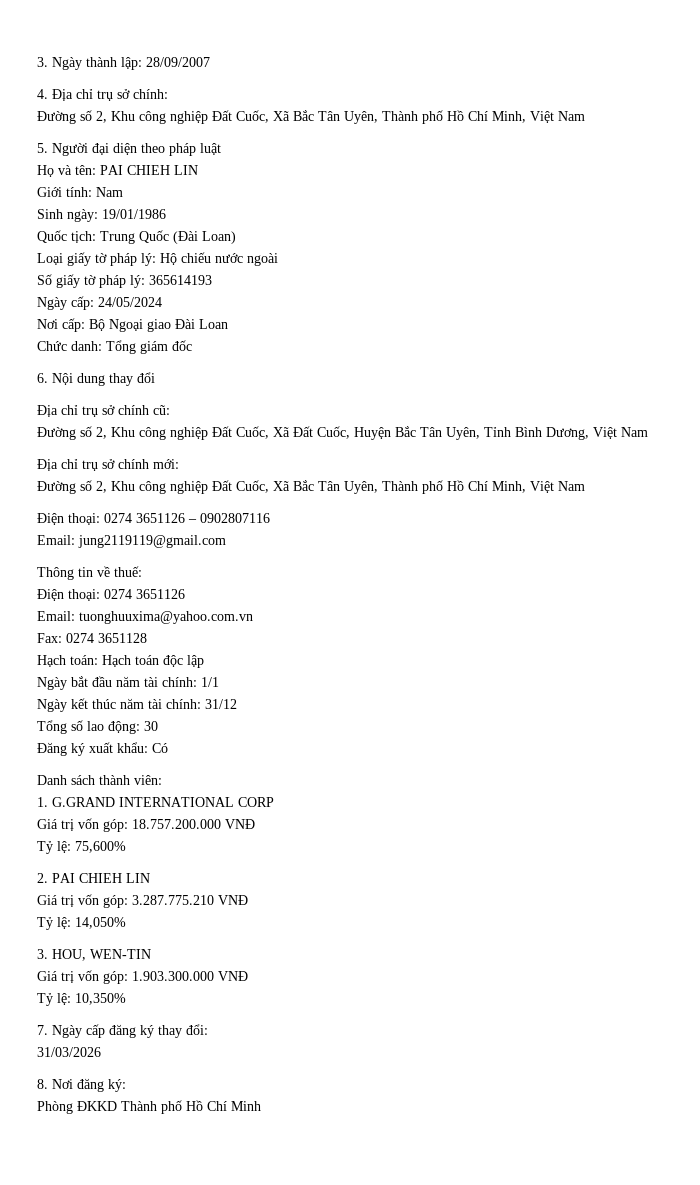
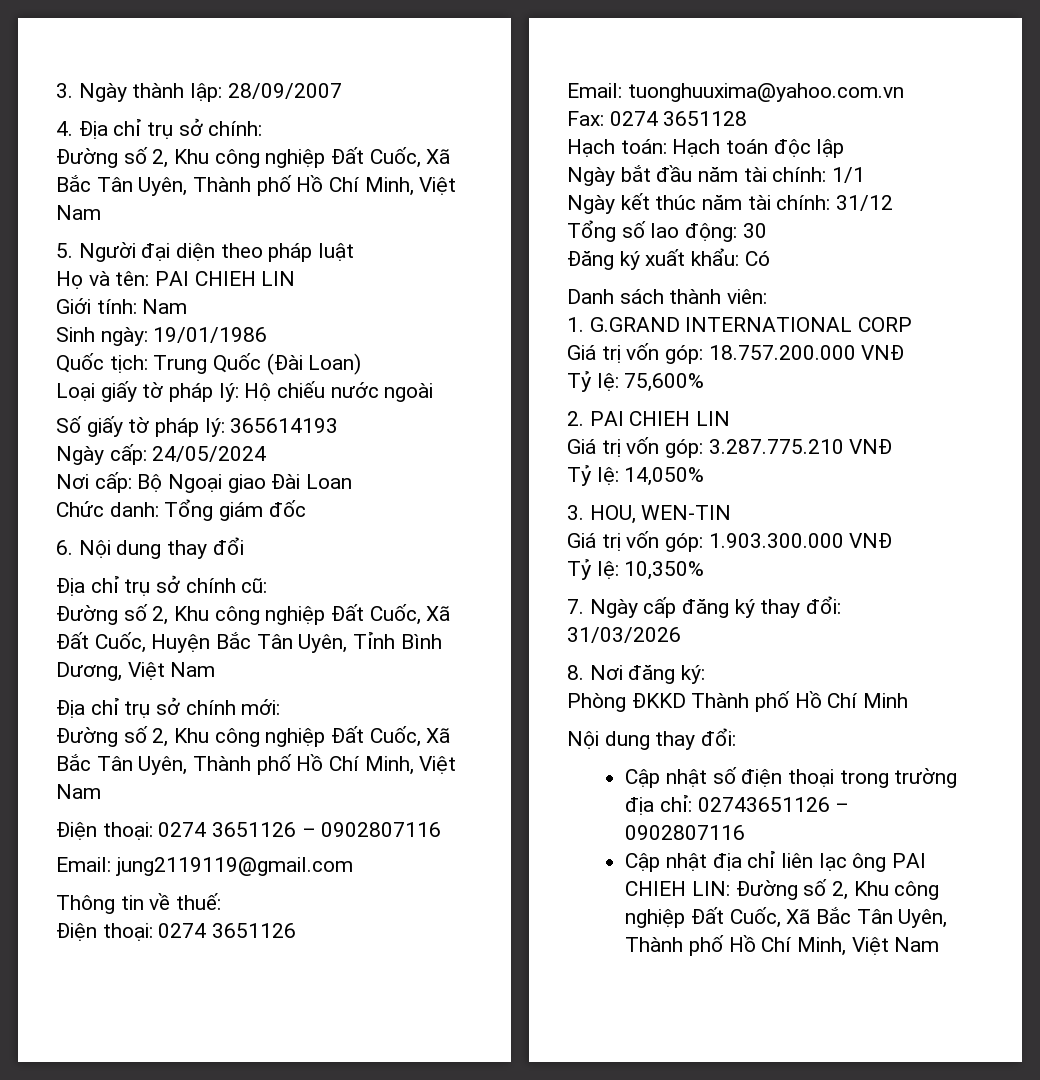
(261, 1106) none -> [567,728,737,750] [625,767,958,788] [625,795,850,815] [625,825,746,840] [625,851,926,872] [625,879,940,900] [625,907,948,928] [625,935,940,956] // Nội dung thay đổi: // Cập nhật số điện thoại trong trường địa chỉ: 02743651126 – 0902807116 // Cập nhật địa chỉ liên lạc ông PAI CHIEH LIN: Đường số 2, Khu công nghiệp Đất Cuốc, Xã Bắc Tân Uyên, Thành phố Hồ Chí Minh, Việt Nam

